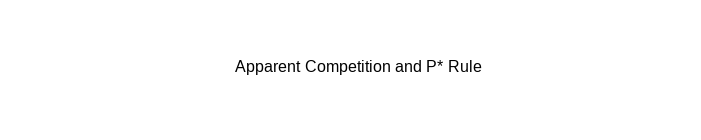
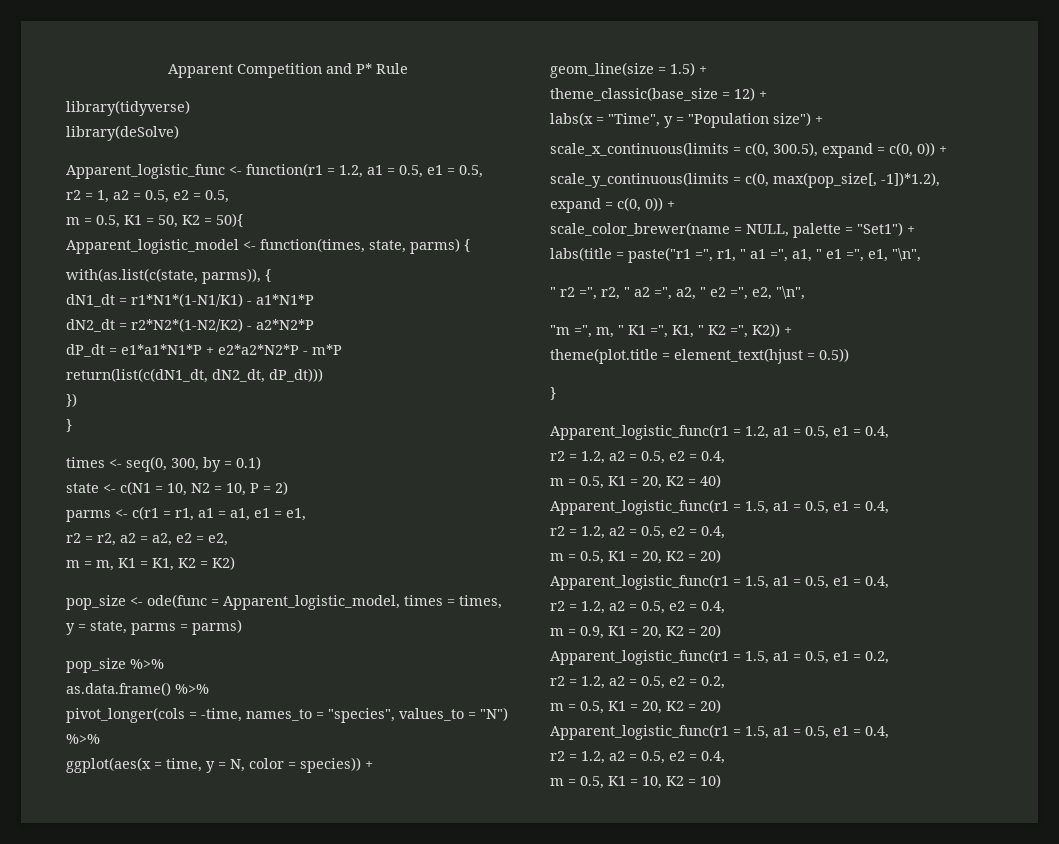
(482, 66) none -> [66,100,190,116] [66,125,179,141] [66,163,483,179] [66,190,229,203] [66,213,243,228] [66,238,470,254] [66,268,271,284] [66,293,314,307] [66,318,314,332] [66,344,342,357] [66,368,323,383] [66,393,77,407] [66,419,72,432] [66,456,261,472] [66,481,288,496] [66,506,306,522] [66,533,228,546] [66,556,235,571] [66,594,502,610] [66,619,242,635] [66,658,164,673] [66,682,209,696] [66,707,508,723] [66,734,100,744] [66,757,373,773] [550,62,707,78] [550,87,767,101] [550,112,823,128] [550,142,947,158] [550,172,940,188] [550,197,675,213] [550,222,915,238] [550,247,921,263] [550,286,805,300] [550,323,792,338] [550,348,849,364] [550,387,556,400] [550,424,889,440] [550,451,725,464] [550,474,721,489] [550,499,889,515] [550,526,725,539] [550,549,721,564] [550,574,889,590] [550,601,725,614] [550,624,721,639] [550,649,889,665] [550,676,725,689] [550,699,721,714] [550,724,889,740] [550,751,725,764] [550,774,721,789] // library(tidyverse) // library(deSolve) // Apparent_logistic_func <- function(r1 = 1.2, a1 = 0.5, e1 = 0.5, // r2 = 1, a2 = 0.5, e2 = 0.5, // m = 0.5, K1 = 50, K2 = 50){ // Apparent_logistic_model <- function(times, state, parms) { // with(as.list(c(state, parms)), { // dN1_dt = r1*N1*(1-N1/K1) - a1*N1*P // dN2_dt = r2*N2*(1-N2/K2) - a2*N2*P // dP_dt = e1*a1*N1*P + e2*a2*N2*P - m*P // return(list(c(dN1_dt, dN2_dt, dP_dt))) // }) // } // times <- seq(0, 300, by = 0.1) // state <- c(N1 = 10, N2 = 10, P = 2) // parms <- c(r1 = r1, a1 = a1, e1 = e1, // r2 = r2, a2 = a2, e2 = e2, // m = m, K1 = K1, K2 = K2) // pop_size <- ode(func = Apparent_logistic_model, times = times, y = state, parms = parms) // pop_size %>% // as.data.frame() %>% // pivot_longer(cols = -time, names_to = "species", values_to = "N") %>% // ggplot(aes(x = time, y = N, color = species)) + // geom_line(size = 1.5) + // theme_classic(base_size = 12) + // labs(x = "Time", y = "Population size") + // scale_x_continuous(limits = c(0, 300.5), expand = c(0, 0)) + // scale_y_continuous(limits = c(0, max(pop_size[, -1])*1.2), expand = c(0, 0)) + // scale_color_brewer(name = NULL, palette = "Set1") + // labs(title = paste("r1 =", r1, " a1 =", a1, " e1 =", e1, "\n", // " r2 =", r2, " a2 =", a2, " e2 =", e2, "\n", // "m =", m, " K1 =", K1, " K2 =", K2)) + // theme(plot.title = element_text(hjust = 0.5)) // } // Apparent_logistic_func(r1 = 1.2, a1 = 0.5, e1 = 0.4, // r2 = 1.2, a2 = 0.5, e2 = 0.4, // m = 0.5, K1 = 20, K2 = 40) // Apparent_logistic_func(r1 = 1.5, a1 = 0.5, e1 = 0.4, // r2 = 1.2, a2 = 0.5, e2 = 0.4, // m = 0.5, K1 = 20, K2 = 20) // Apparent_logistic_func(r1 = 1.5, a1 = 0.5, e1 = 0.4, // r2 = 1.2, a2 = 0.5, e2 = 0.4, // m = 0.9, K1 = 20, K2 = 20) // Apparent_logistic_func(r1 = 1.5, a1 = 0.5, e1 = 0.2, // r2 = 1.2, a2 = 0.5, e2 = 0.2, // m = 0.5, K1 = 20, K2 = 20) // Apparent_logistic_func(r1 = 1.5, a1 = 0.5, e1 = 0.4, // r2 = 1.2, a2 = 0.5, e2 = 0.4, // m = 0.5, K1 = 10, K2 = 10)

